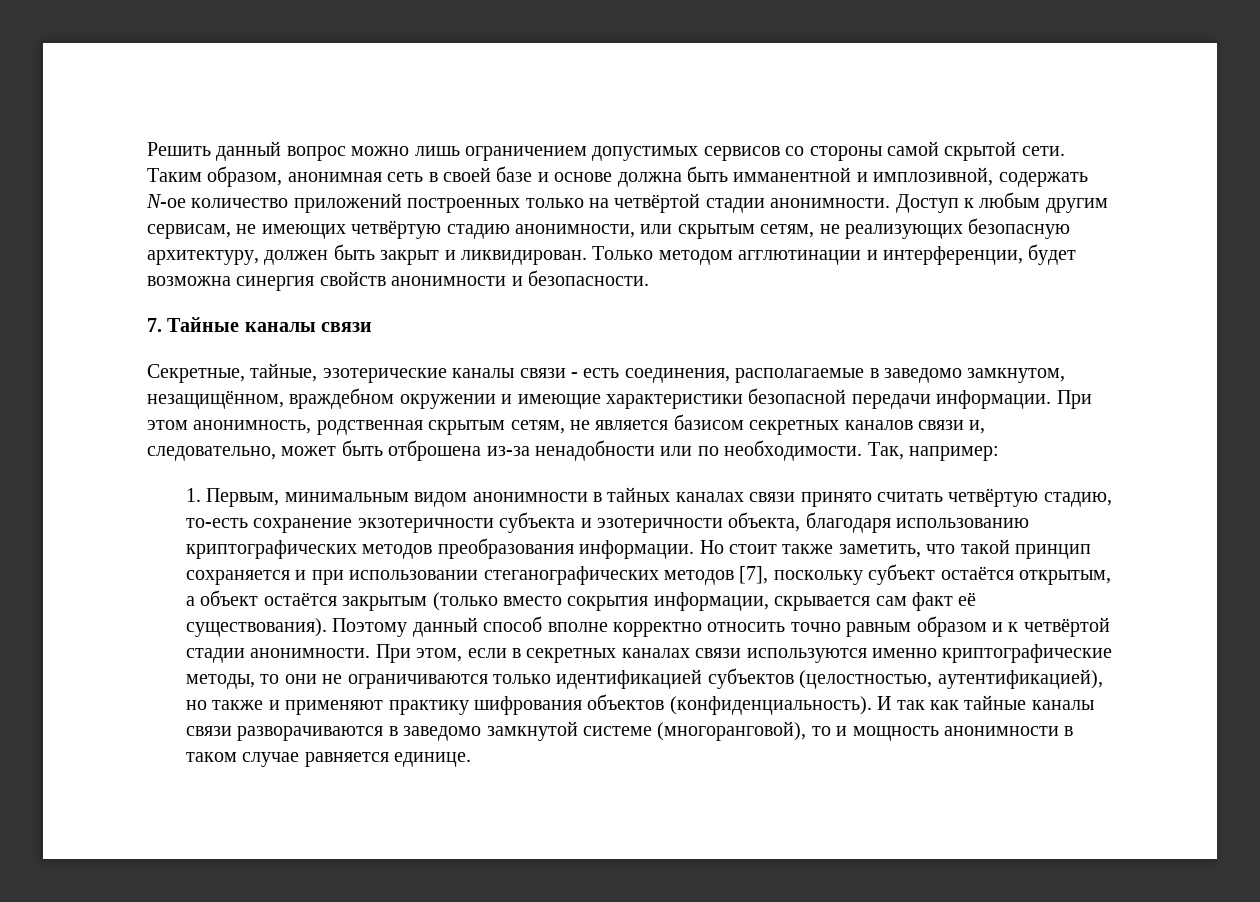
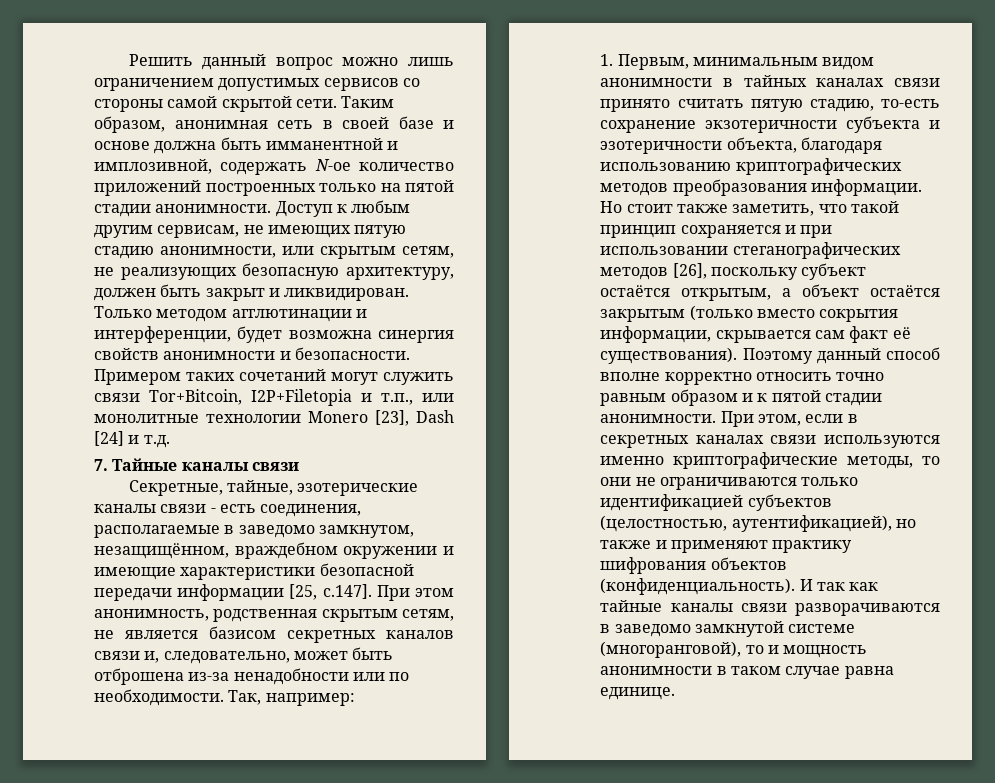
[614,193,701,213] четвёртой -> [405,180,454,192] пятой
[351,220,442,239] четвёртую -> [354,225,407,238] пятую
(649, 278) none -> [94,369,454,385] [94,389,454,406] [94,410,454,426] [94,431,170,448] Примером таких сочетаний могут служить связи Tor+Bitcoin, I2P+Filetopia и т.п., или монолитные технологии Monero [23], Dash [24] и т.д.
[936,390,1052,409] информации. -> [177,584,372,601] информации [25, с.147].
[948,488,1039,507] четвёртую -> [750,99,803,112] пятую
[739,566,769,584] [7], -> [672,263,707,279] [26],
[1023,617,1110,637] четвёртой -> [771,390,821,402] пятой
[304,752,389,767] равняется -> [844,666,894,679] равна

